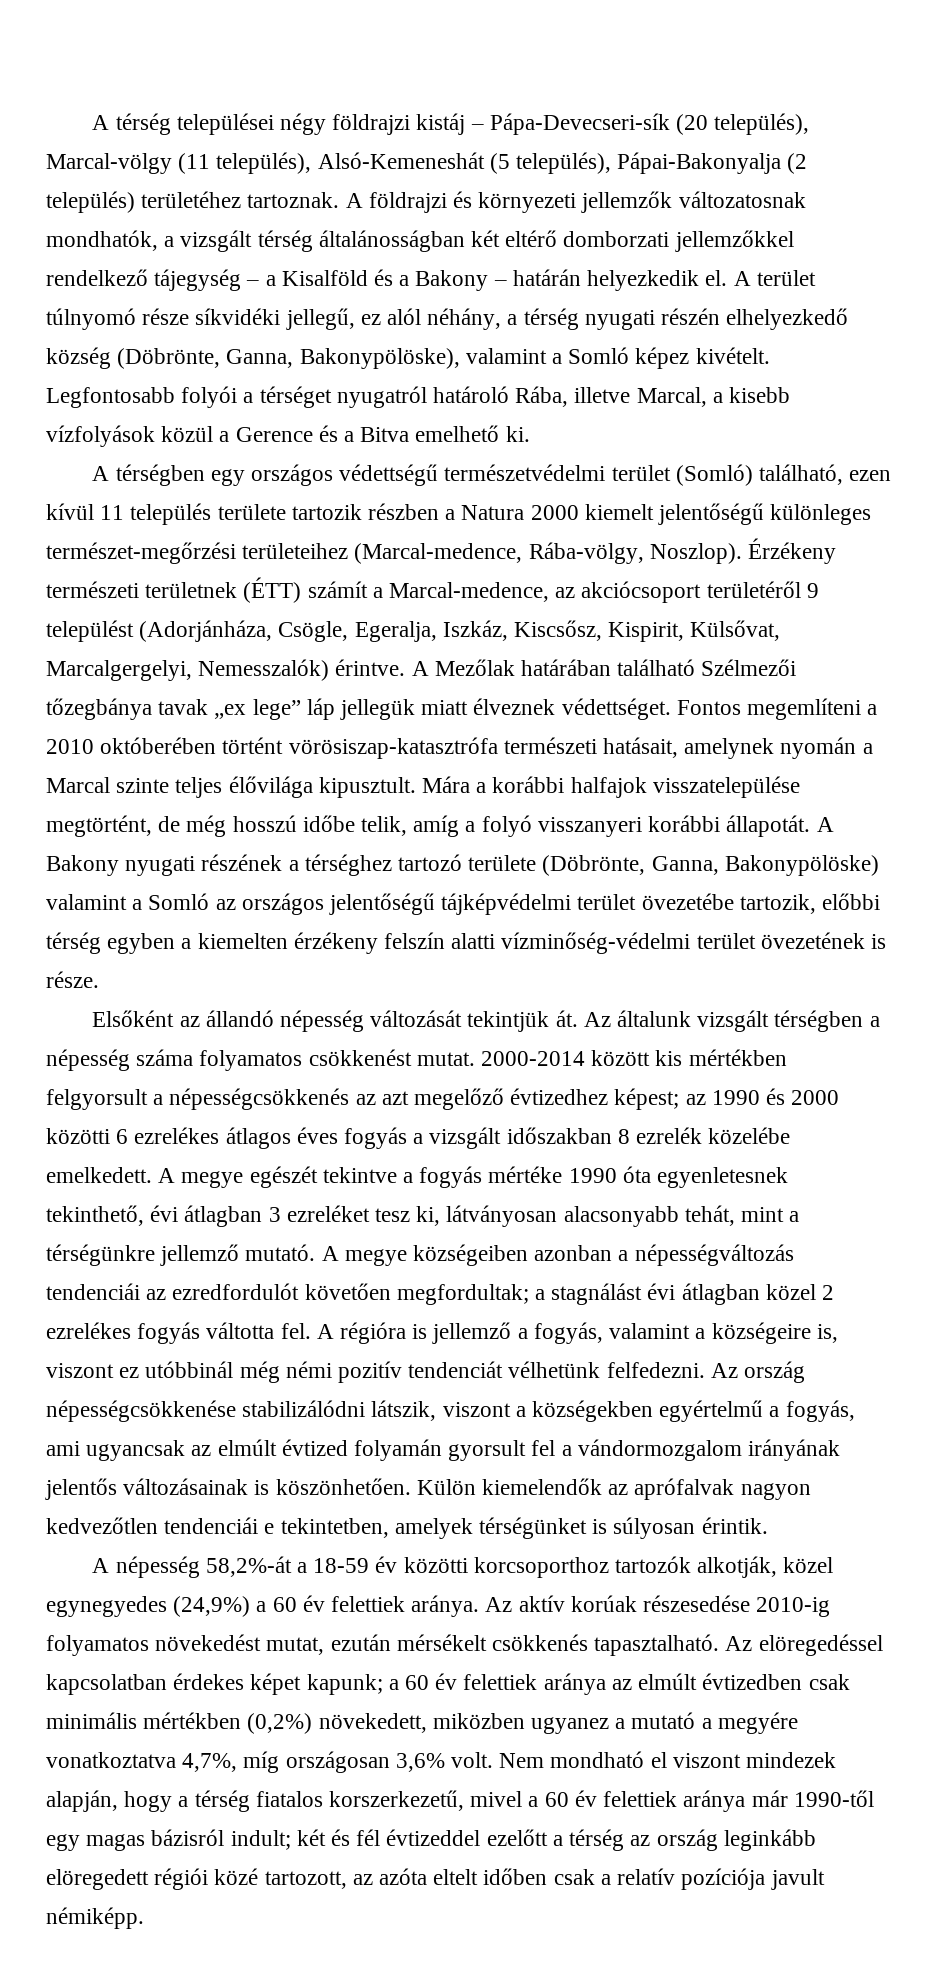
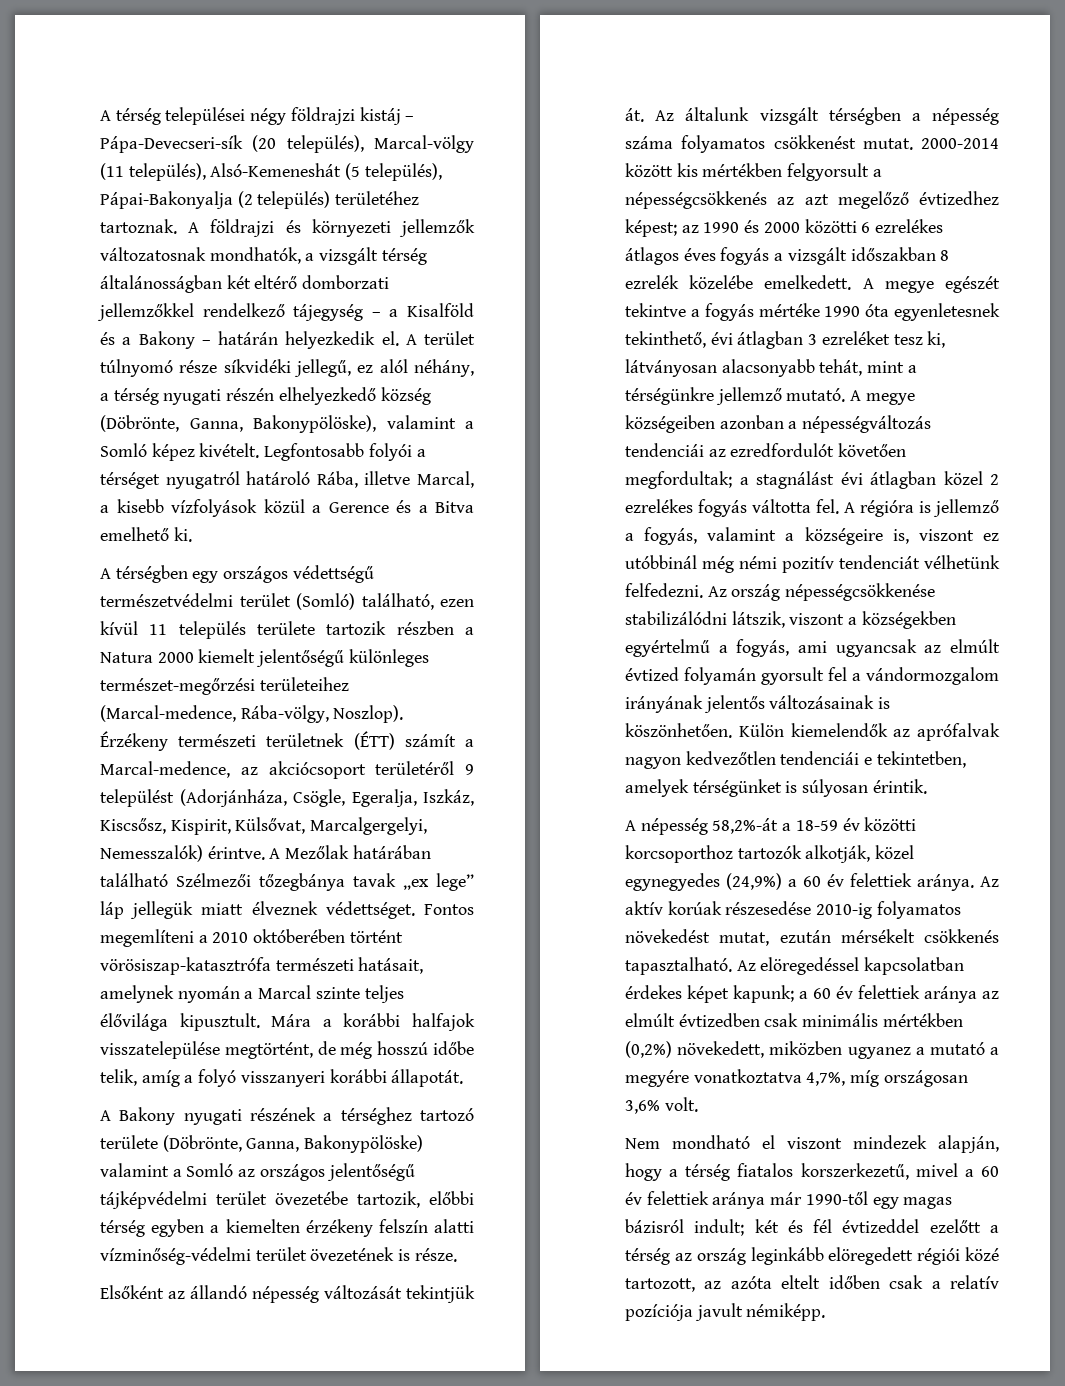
(811, 826) none -> (464, 1078) //
(494, 1760) none -> (698, 1104) //

